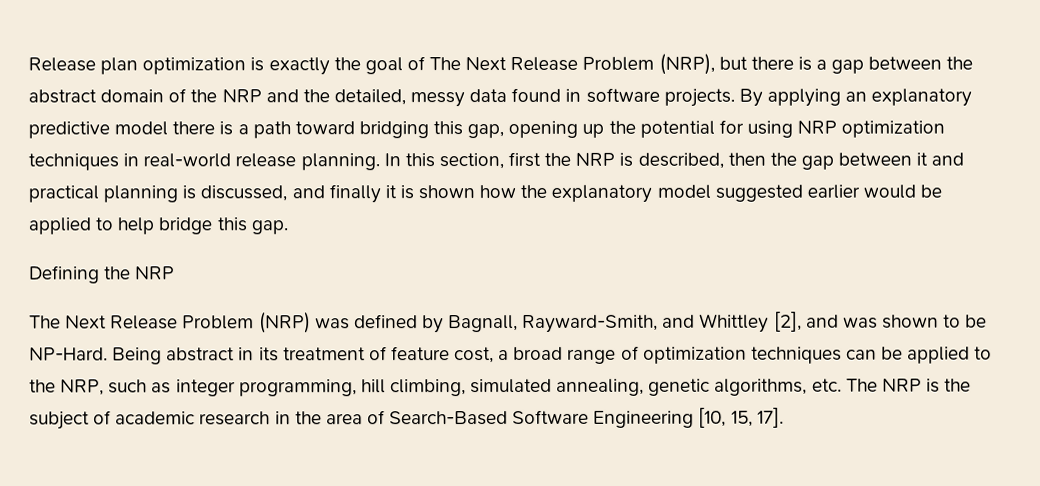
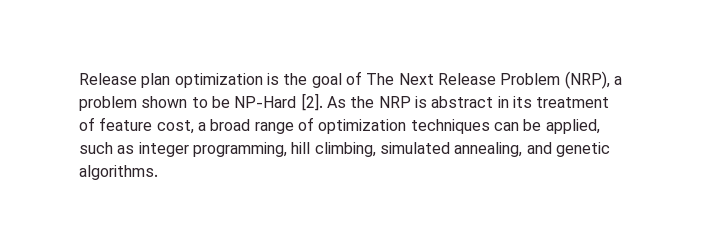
[268,57,330,76] exactly -> (279, 79) none
[718,56,974,74] [28,87,973,108] [28,119,946,139] [28,151,965,171] [28,184,943,204] [28,217,288,235] [29,265,176,284] [29,311,988,334] [29,347,163,365] but there is a gap between the abstract domain of the NRP and the detailed, messy data found in software projects. By applying an explanatory predictive model there is a path toward bridging this gap, opening up the potential for using NRP optimization techniques in real-world release planning. In this section, first the NRP is described, then the gap between it and practical planning is discussed, and finally it is shown how the explanatory model suggested earlier would be applied to help bridge this gap. // Defining the NRP // The Next Release Problem (NRP) was defined by Bagnall, Rayward-Smith, and Whittley [2], and was shown to be NP-Hard. Being -> [613,76,622,85] [79,93,427,111] a problem shown to be NP-Hard [2]. As the NRP is
[907,346,993,364] [29,379,105,396] applied to the NRP, -> [545,119,600,134] applied,
[648,378,972,396] [29,407,784,430] genetic algorithms, etc. The NRP is the subject of academic research in the area of Search-Based Software Engineering [10, 15, 17]. -> [526,142,610,157] [79,165,158,180] and genetic algorithms.

